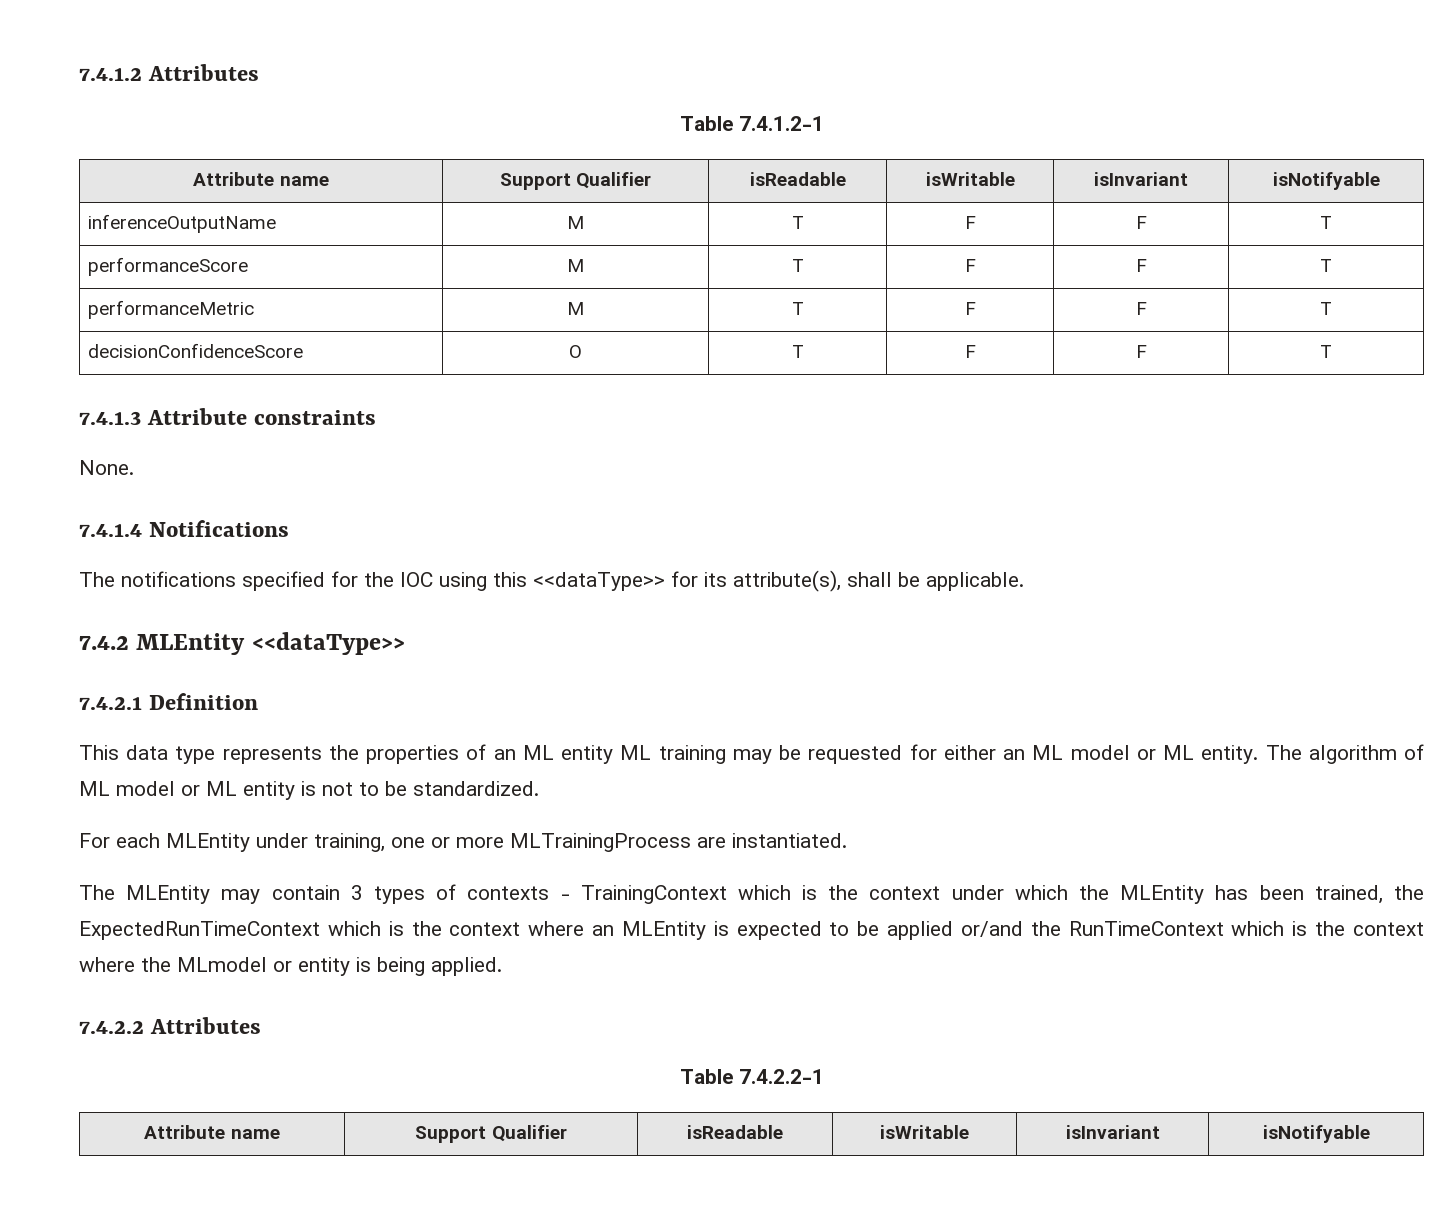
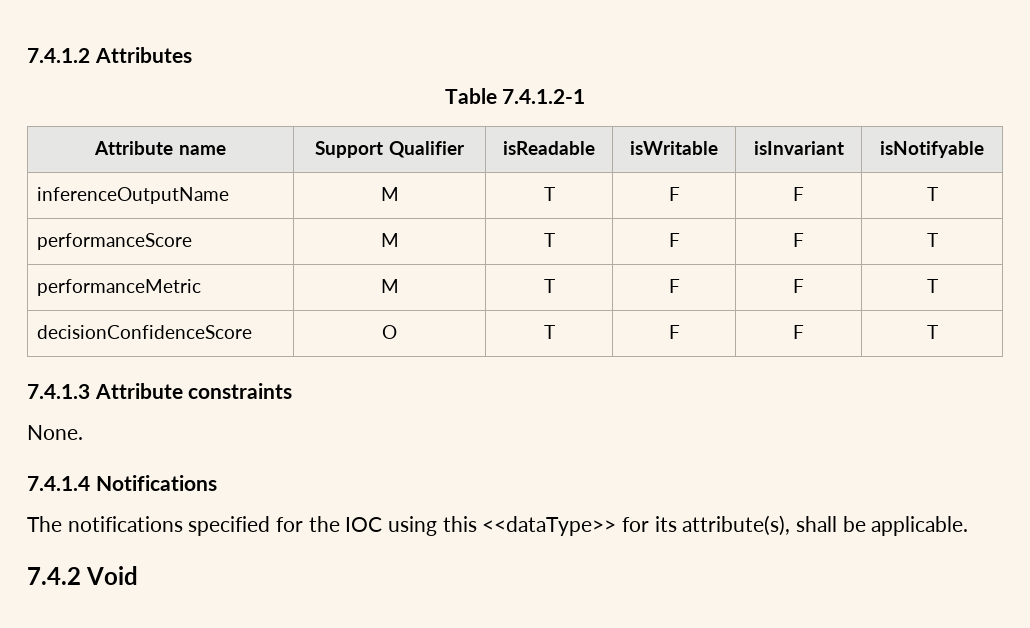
[136,632,405,655] [79,693,259,710] [79,744,1425,764] [79,781,539,800] [79,833,847,852] [79,884,1424,904] [79,921,1425,940] [79,957,502,976] [79,1017,262,1034] [679,1069,824,1084] [144,1125,280,1139] [415,1125,567,1143] [687,1125,783,1139] [880,1125,969,1139] [1065,1125,1160,1139] [1262,1125,1370,1143] MLEntity <<dataType>> // 7.4.2.1 Definition // This data type represents the properties of an ML entity ML training may be requested for either an ML model or ML entity. The algorithm of ML model or ML entity is not to be standardized. // For each MLEntity under training, one or more MLTrainingProcess are instantiated. // The MLEntity may contain 3 types of contexts - TrainingContext which is the context under which the MLEntity has been trained, the ExpectedRunTimeContext which is the context where an MLEntity is expected to be applied or/and the RunTimeContext which is the context where the MLmodel or entity is being applied. // 7.4.2.2 Attributes // Table 7.4.2.2-1 // Attribute name | Support Qualifier | isReadable | isWritable | isInvariant | isNotifyable -> [86,566,139,585] Void

